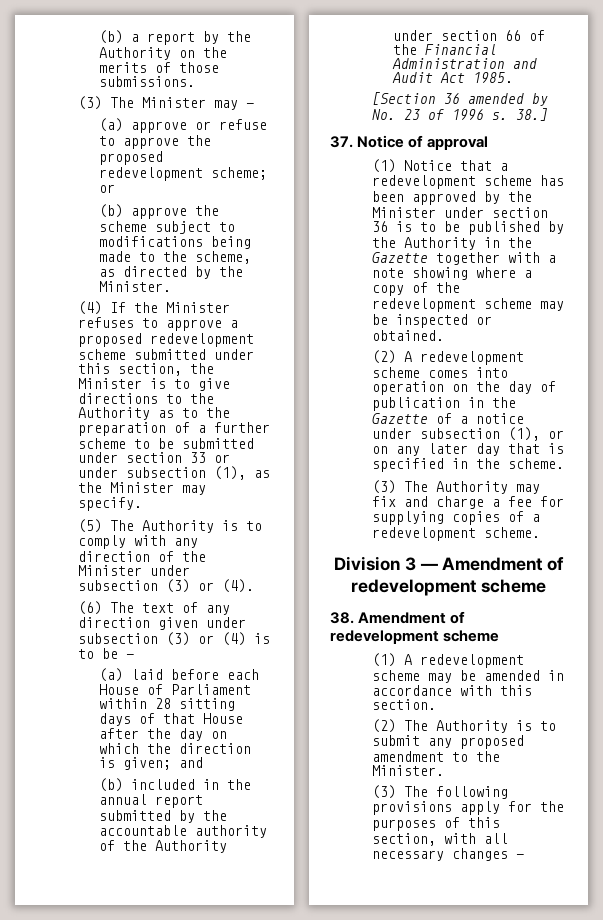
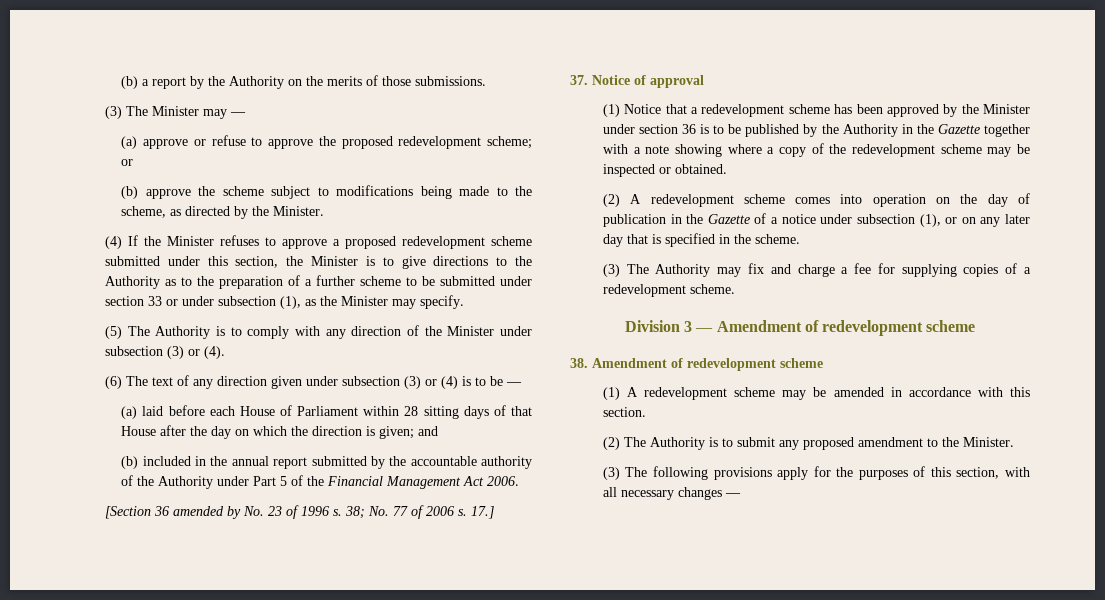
[441,30,522,41] section 66 -> [253,476,288,486] Part 5
[392,58,538,69] [392,72,514,84] Administration and Audit Act 1985. -> [386,476,520,489] Management Act 2006.
[516,108,549,121] 38.] -> [344,505,494,519] 38; No. 77 of 2006 s. 17.]

